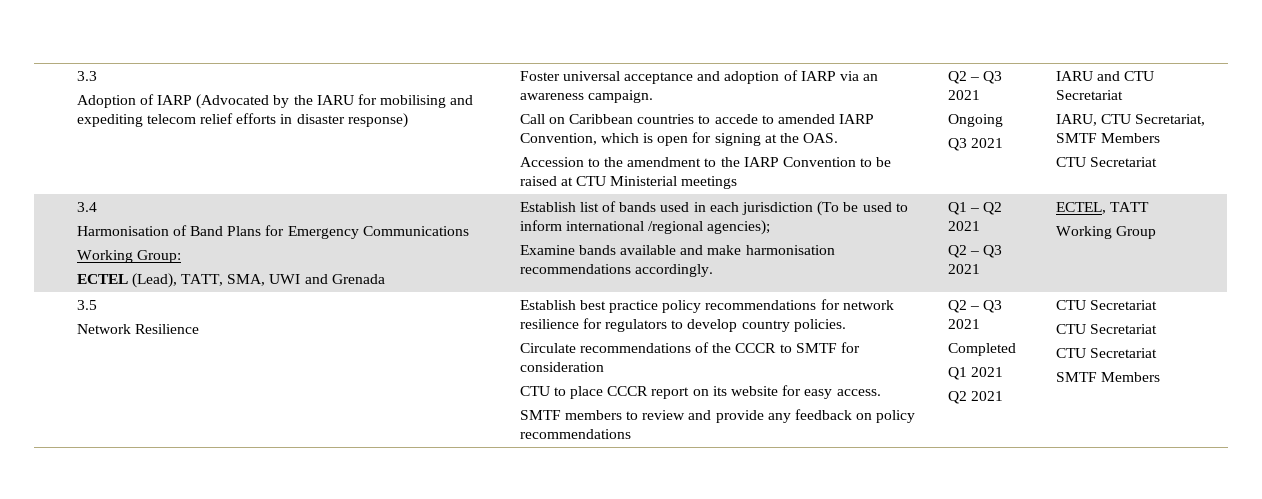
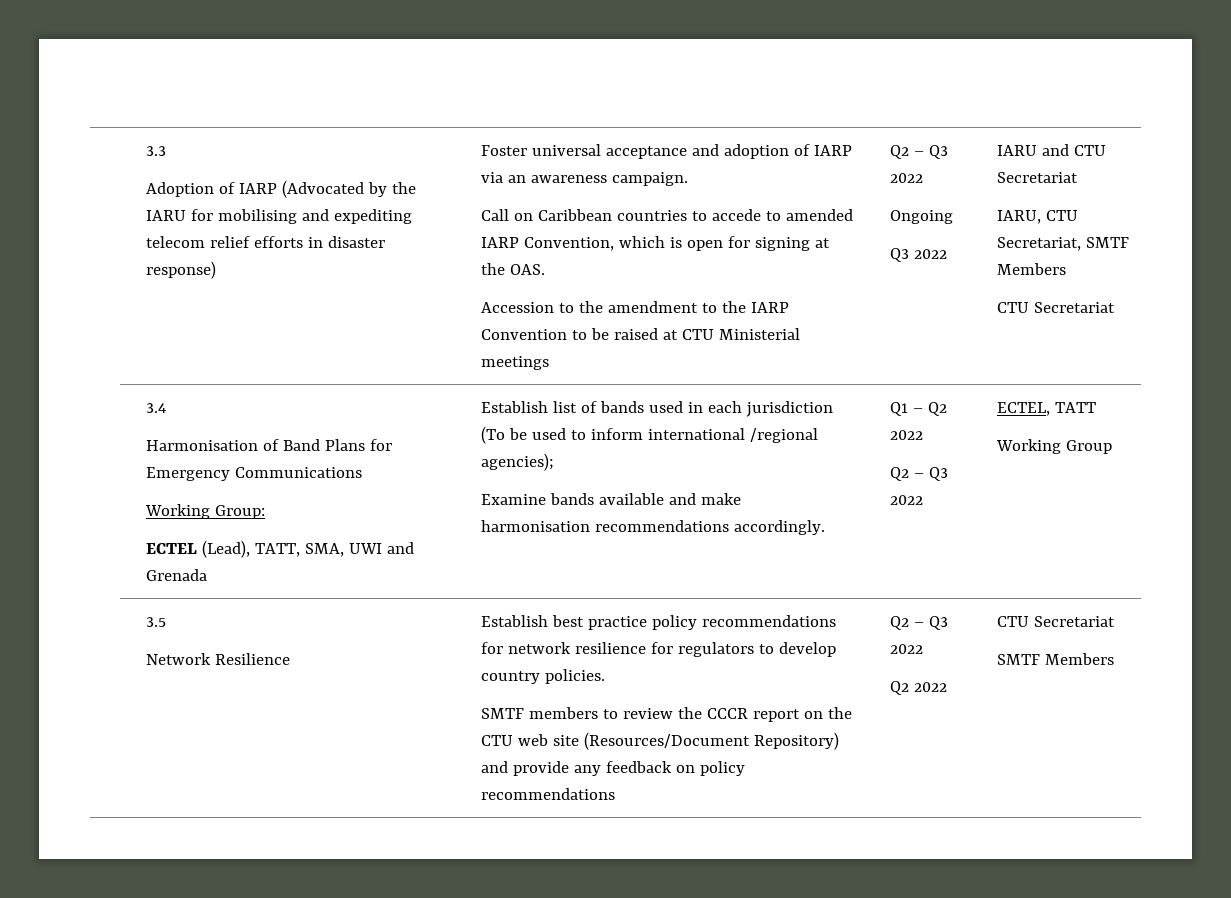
[947,90,980,100] 2021 -> [889,173,923,183] 2022
[970,138,1003,148] 2021 -> [913,249,947,259] 2022
[947,221,980,231] [947,245,1003,258] [947,264,980,274] 2021 // Q2 – Q3 2021 -> [889,430,923,440] [889,467,948,481] [889,495,923,505] 2022 // Q2 – Q3 2022
[519,342,860,353] [519,362,604,372] [519,385,881,399] [519,410,686,420] Circulate recommendations of the CCCR to SMTF for consideration // CTU to place CCCR report on its website for easy access. // SMTF members to review -> [480,707,852,722] [480,732,839,750] SMTF members to review the CCCR report on the CTU web site (Resources/Document Repository)
[947,319,980,329] [947,343,1016,356] [947,367,1003,380] [947,391,1003,404] [1055,300,1157,310] [1055,324,1157,334] [1055,348,1157,358] 2021 // Completed // Q1 2021 // Q2 2021 | CTU Secretariat // CTU Secretariat // CTU Secretariat -> [889,644,923,654] [889,681,947,695] [996,616,1115,627] 2022 // Q2 2022 | CTU Secretariat

